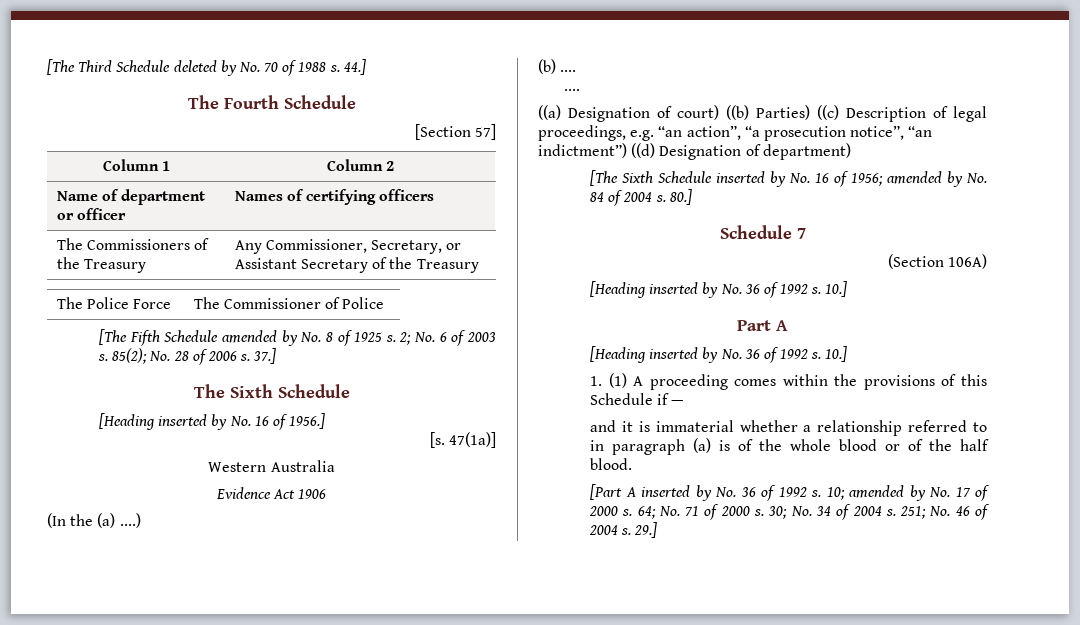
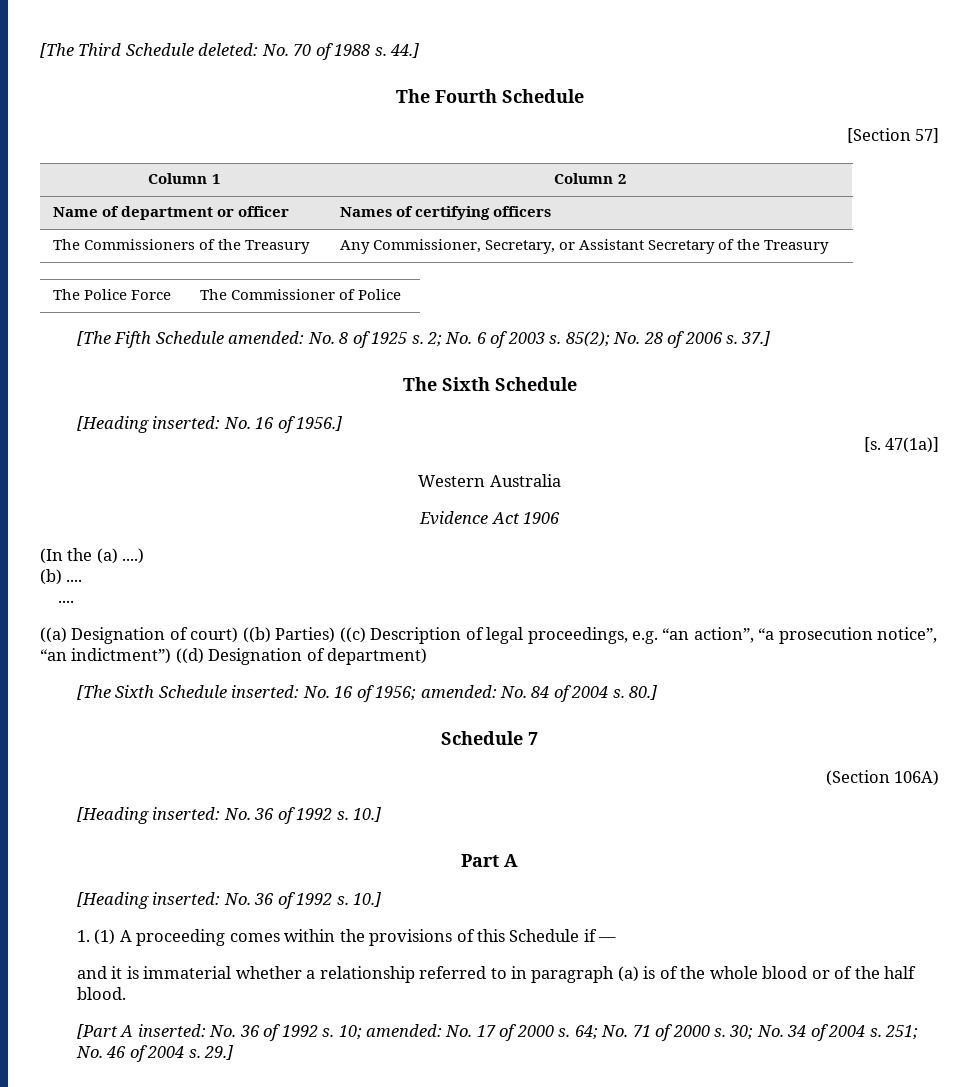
[173,60,237,76] deleted by -> [198,43,259,56] deleted:
[221,330,298,346] amended by -> [228,331,305,344] amended:
[158,414,228,430] inserted by -> [152,416,221,429] inserted:
[715,171,786,187] inserted by -> [231,685,300,698] inserted:
[886,171,963,187] amended by -> [420,685,497,698] amended:
[649,282,719,298] inserted by -> [152,807,221,820] inserted:
[649,347,719,363] inserted by -> [152,892,221,905] inserted:
[640,485,712,501] inserted by -> [137,1024,206,1037] inserted:
[848,485,926,501] amended by -> [365,1024,442,1037] amended:

